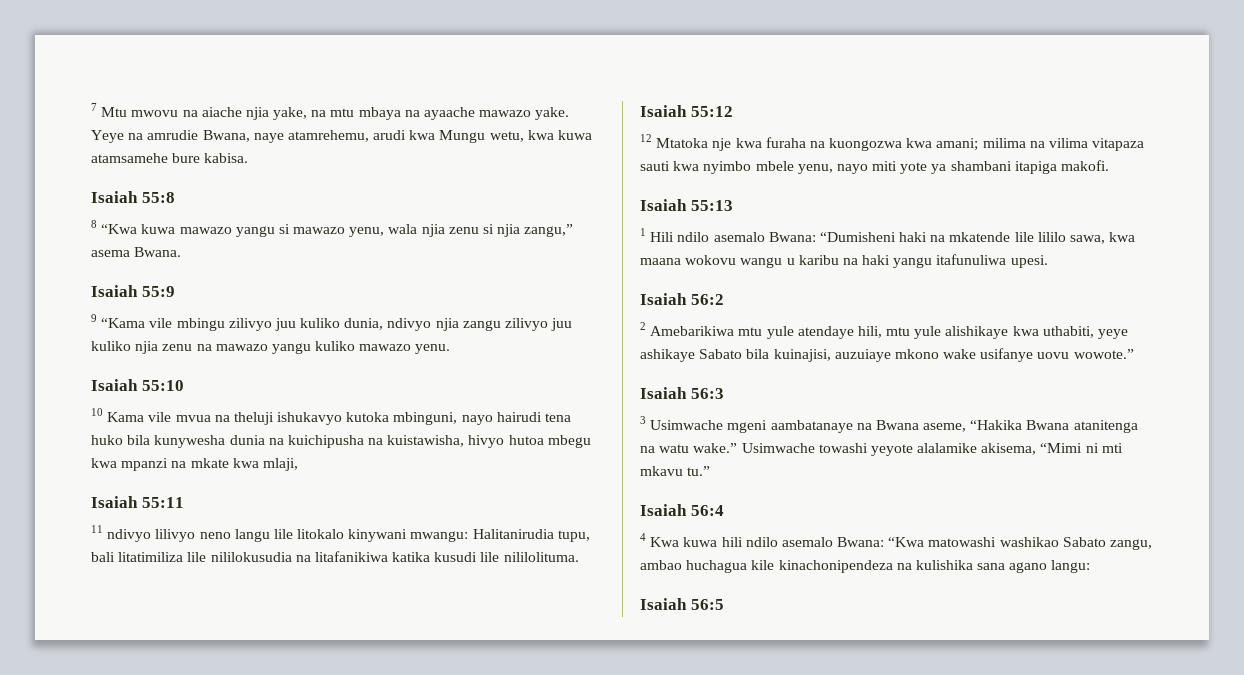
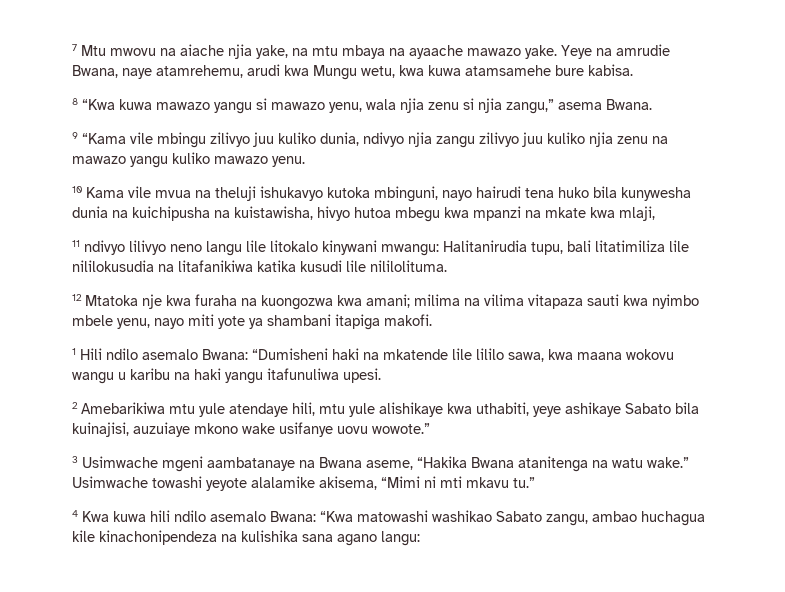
[91,191,175,203] // Isaiah 55:8 -> (633, 70) none
[91,285,175,297] // Isaiah 55:9 -> (652, 104) none
[91,379,184,391] // Isaiah 55:10 -> (305, 161) none
[91,496,184,508] // Isaiah 55:11 -> (655, 213) none
[640,105,733,117] // Isaiah 55:12 -> (447, 266) none
[640,199,733,211] // Isaiah 55:13 -> (432, 320) none
[640,293,724,305] // Isaiah 56:2 -> (381, 375) none
[640,387,724,399] // Isaiah 56:3 -> (430, 428) none
[640,504,724,516] // Isaiah 56:4 -> (535, 482) none
[640,598,724,610] // Isaiah 56:5 -> (420, 538) none

